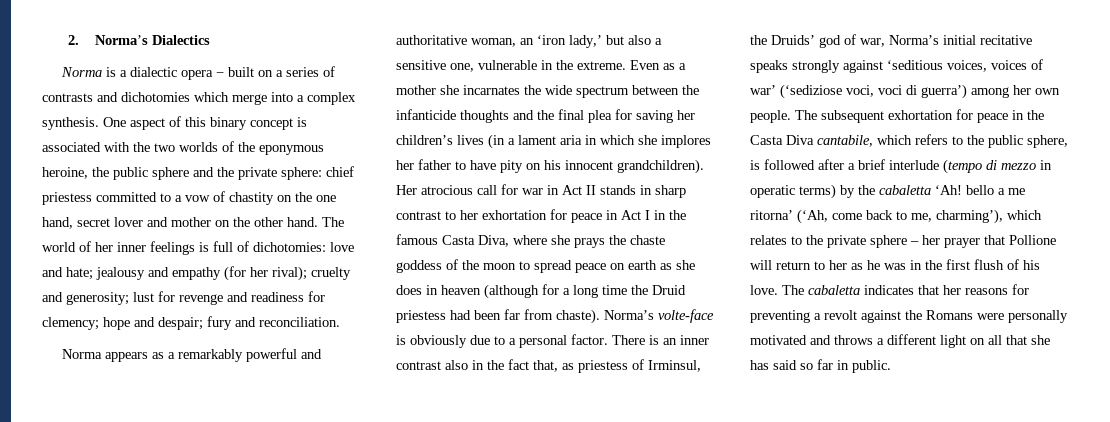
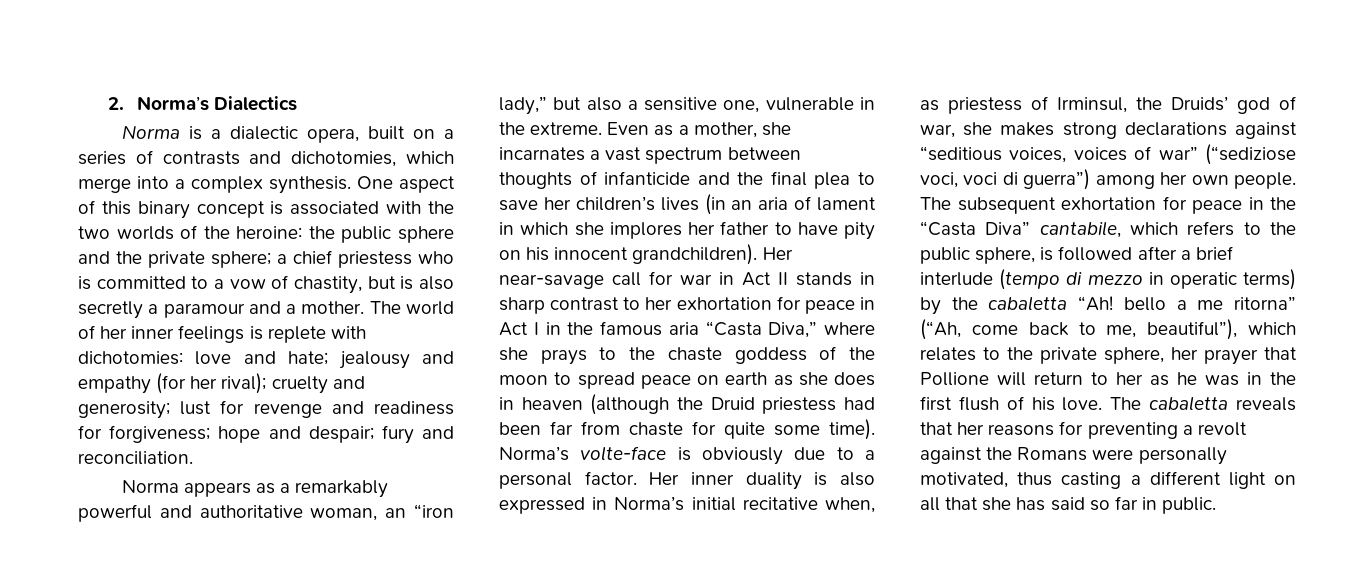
[181,70,225,80] opera − -> [306,128,359,143] opera,
[121,92,190,102] dichotomies -> [291,151,397,167] dichotomies,
[259,145,324,155] [42,167,88,179] eponymous heroine, -> [236,226,303,239] heroine:
[281,166,354,180] [42,192,92,205] sphere: chief priestess -> [211,250,454,268] [78,276,91,290] sphere; a chief priestess who is
[229,192,336,205] [42,217,318,229] chastity on the one hand, secret lover and mother on the other hand. -> [293,276,454,294] [78,301,365,319] chastity, but is also secretly a paramour and a mother.
[213,241,249,252] full of -> [267,326,366,343] replete with
[42,317,99,330] clemency; -> [109,425,211,443] forgiveness;
[537,35,602,48] ‘iron lady,’ -> [414,504,455,518] [499,96,547,115] “iron lady,”
[396,85,436,95] mother -> [693,122,757,138] mother,
[524,85,699,98] [396,109,509,123] the wide spectrum between the infanticide thoughts -> [590,147,801,164] [499,171,691,189] a vast spectrum between thoughts of infanticide
[615,109,673,123] for saving -> [857,172,875,185] [499,200,538,211] to save
[508,135,582,145] a lament aria -> [731,196,876,211] an aria of lament
[421,185,473,195] atrocious -> [499,274,604,289] near-savage
[442,235,509,247] Casta Diva, -> [668,321,818,338] aria “Casta Diva,”
(605, 243) none -> [599,347,617,360] to
[542,284,627,298] for a long time -> (670, 404) none
[556,309,600,324] chaste). -> [629,419,875,440] chaste for quite some time).
[612,335,709,345] [396,359,558,372] There is an inner contrast also in the fact that, -> [649,472,875,490] [499,496,875,514] Her inner duality is also expressed in Norma’s initial recitative when,
[889,35,1032,45] [750,60,943,73] Norma’s initial recitative speaks strongly against ‘seditious -> [963,122,1297,139] [920,146,1002,161] she makes strong declarations against “seditious
[750,84,842,99] war’ (‘sediziose -> [1158,144,1296,165] war” (“sediziose
[921,84,967,99] guerra’) -> [1023,169,1091,190] guerra”)
[750,135,814,145] Casta Diva -> [920,221,1031,236] “Casta Diva”
[935,185,962,195] ‘Ah! -> [1078,296,1114,311] “Ah!
[750,209,828,224] ritorna’ (‘Ah, -> [1234,296,1296,310] [920,319,961,340] ritorna” (“Ah,
[936,209,1003,224] charming’), -> [1147,319,1238,340] beautiful”),
[870,235,919,248] sphere – -> [1104,347,1164,364] sphere,
[864,285,914,295] indicates -> [1236,397,1296,411] reveals
[750,335,873,345] motivated and throws -> [920,472,1122,489] motivated, thus casting

